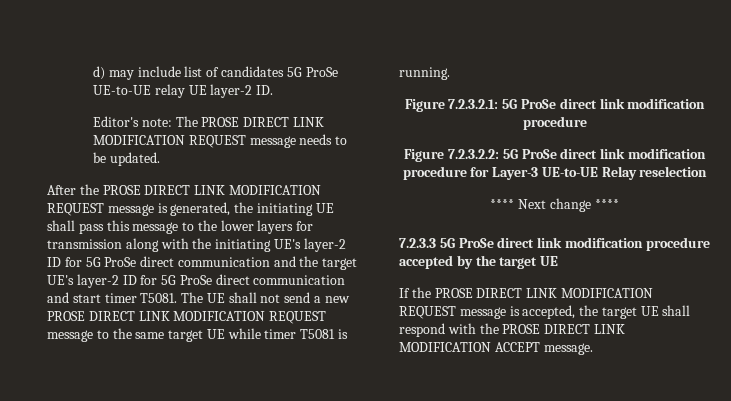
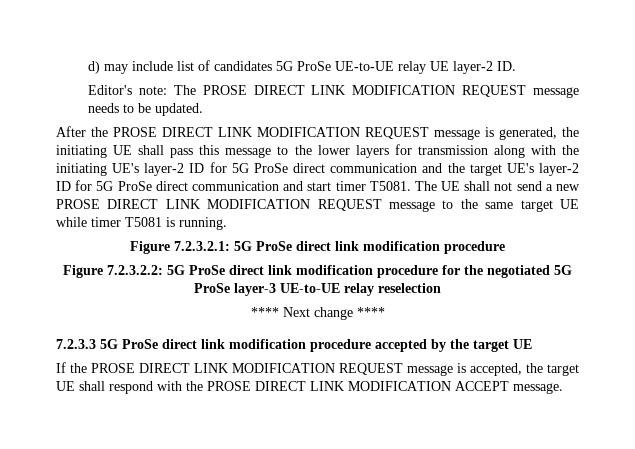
[492,166,637,180] Layer-3 UE-to-UE Relay -> [464,265,572,278] [194,283,374,296] the negotiated 5G ProSe layer-3 UE-to-UE relay

